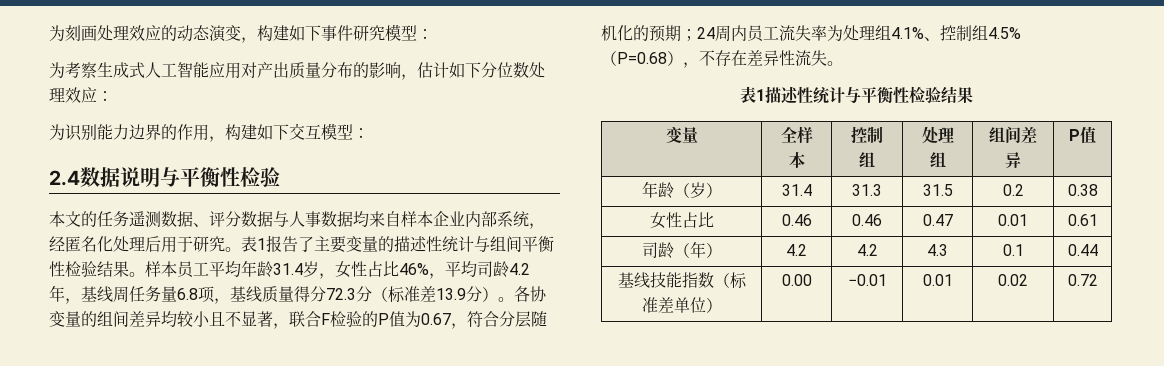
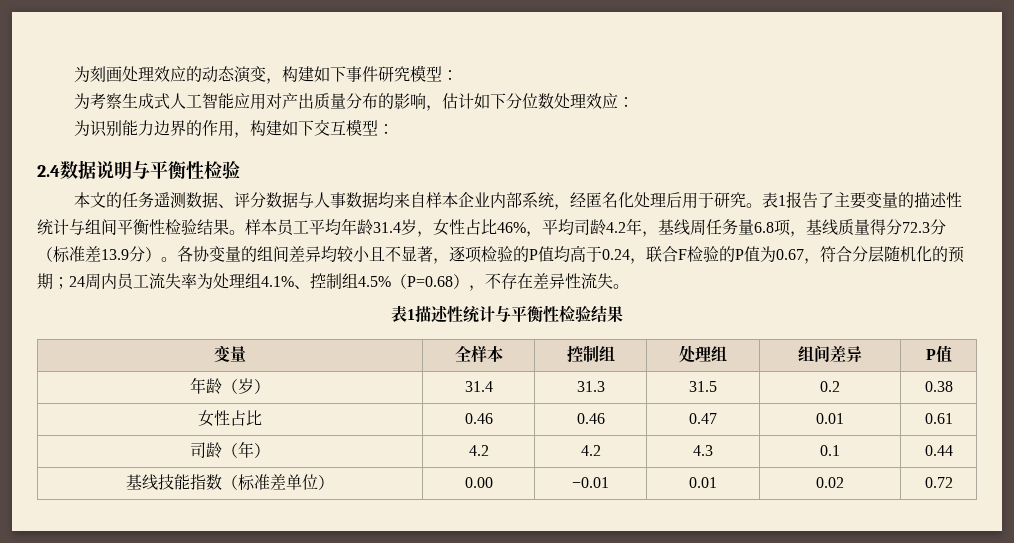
(289, 326) none -> [449,245,646,264] 逐项检验的P值均高于0.24，

